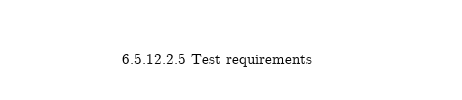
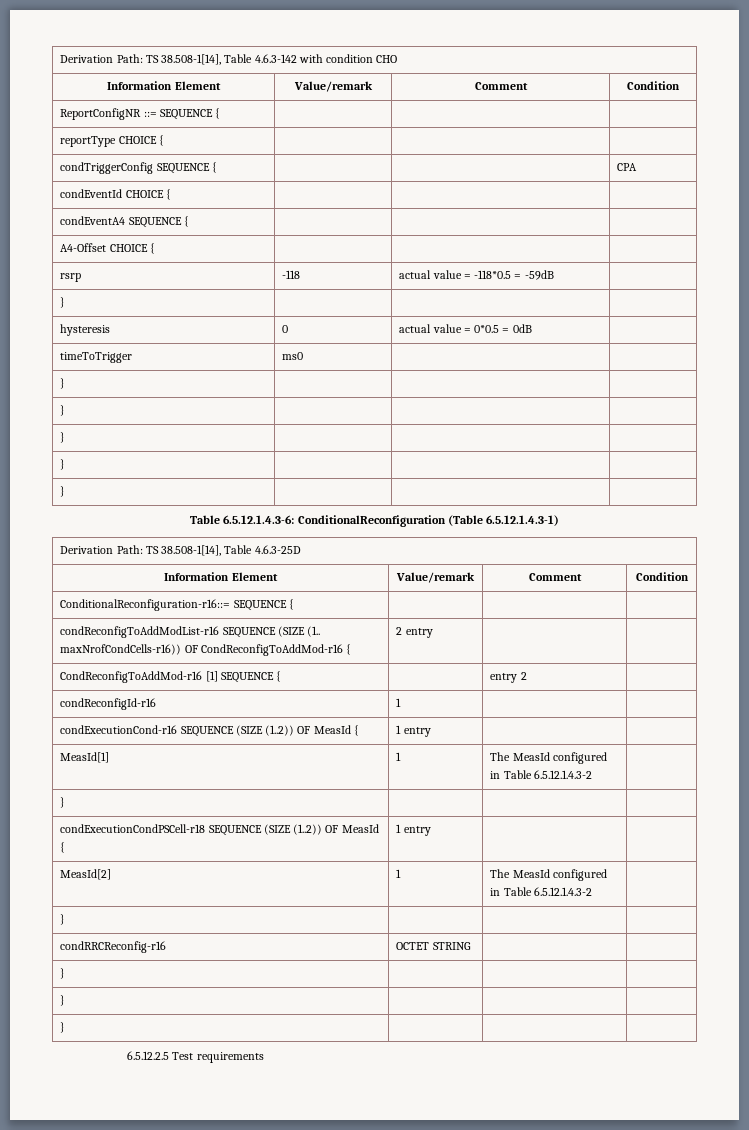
(122, 58) none -> [60,54,398,65] [107,81,221,90] [293,81,373,92] [474,82,528,90] [627,81,680,90] [60,108,221,120] [60,135,164,147] [60,162,217,174] [617,163,638,171] [60,189,171,200] [60,216,189,228] [60,243,155,254] [60,273,82,282] [282,270,301,279] [399,270,554,280] [60,297,66,308] [60,324,111,336] [282,325,289,333] [399,324,532,333] [60,352,133,363] [282,352,304,360] [60,378,66,389] [60,405,66,416] [60,432,66,443] [60,459,66,470] [60,486,66,497] [190,515,559,527] [60,545,301,556] [164,572,278,581] [396,572,475,583] [528,573,582,581] [635,572,689,581] [60,599,294,611] [60,626,321,638] [60,644,352,656] [396,627,433,638] [60,671,282,683] [490,672,527,683] [60,698,157,710] [396,698,402,707] [60,725,359,737] [396,725,431,737] [60,752,110,763] [396,752,402,761] [490,752,607,764] [490,770,592,779] [60,797,66,808] [60,824,379,836] [60,842,66,853] [396,824,431,836] [60,869,112,880] [396,869,402,878] [490,869,607,881] [490,887,592,896] [60,914,66,925] [60,941,167,953] [396,942,471,950] [60,968,66,979] [60,995,66,1006] [60,1022,66,1033] Derivation Path: TS 38.508-1[14], Table 4.6.3-142 with condition CHO // Information Element | Value/remark | Comment | Condition // ReportConfigNR ::= SEQUENCE { | | | // reportType CHOICE { | | | // condTriggerConfig SEQUENCE { | | | CPA // condEventId CHOICE { | | | // condEventA4 SEQUENCE { | | | // A4-Offset CHOICE { | | | // rsrp | -118 | actual value = -118*0.5 = -59dB | // } | | | // hysteresis | 0 | actual value = 0*0.5 = 0dB | // timeToTrigger | ms0 | | // } | | | // } | | | // } | | | // } | | | // } | | | // Table 6.5.12.1.4.3-6: ConditionalReconfiguration (Table 6.5.12.1.4.3-1) // Derivation Path: TS 38.508-1[14], Table 4.6.3-25D // Information Element | Value/remark | Comment | Condition // ConditionalReconfiguration-r16::= SEQUENCE { | | | // condReconfigToAddModList-r16 SEQUENCE (SIZE (1.. maxNrofCondCells-r16)) OF CondReconfigToAddMod-r16 { | 2 entry | | // CondReconfigToAddMod-r16 [1] SEQUENCE { | | entry 2 | // condReconfigId-r16 | 1 | | // condExecutionCond-r16 SEQUENCE (SIZE (1..2)) OF MeasId { | 1 entry | | // MeasId[1] | 1 | The MeasId configured in Table 6.5.12.1.4.3-2 | // } | | | // condExecutionCondPSCell-r18 SEQUENCE (SIZE (1..2)) OF MeasId { | 1 entry | | // MeasId[2] | 1 | The MeasId configured in Table 6.5.12.1.4.3-2 | // } | | | // condRRCReconfig-r16 | OCTET STRING | | // } | | | // } | | | // } | | | //

